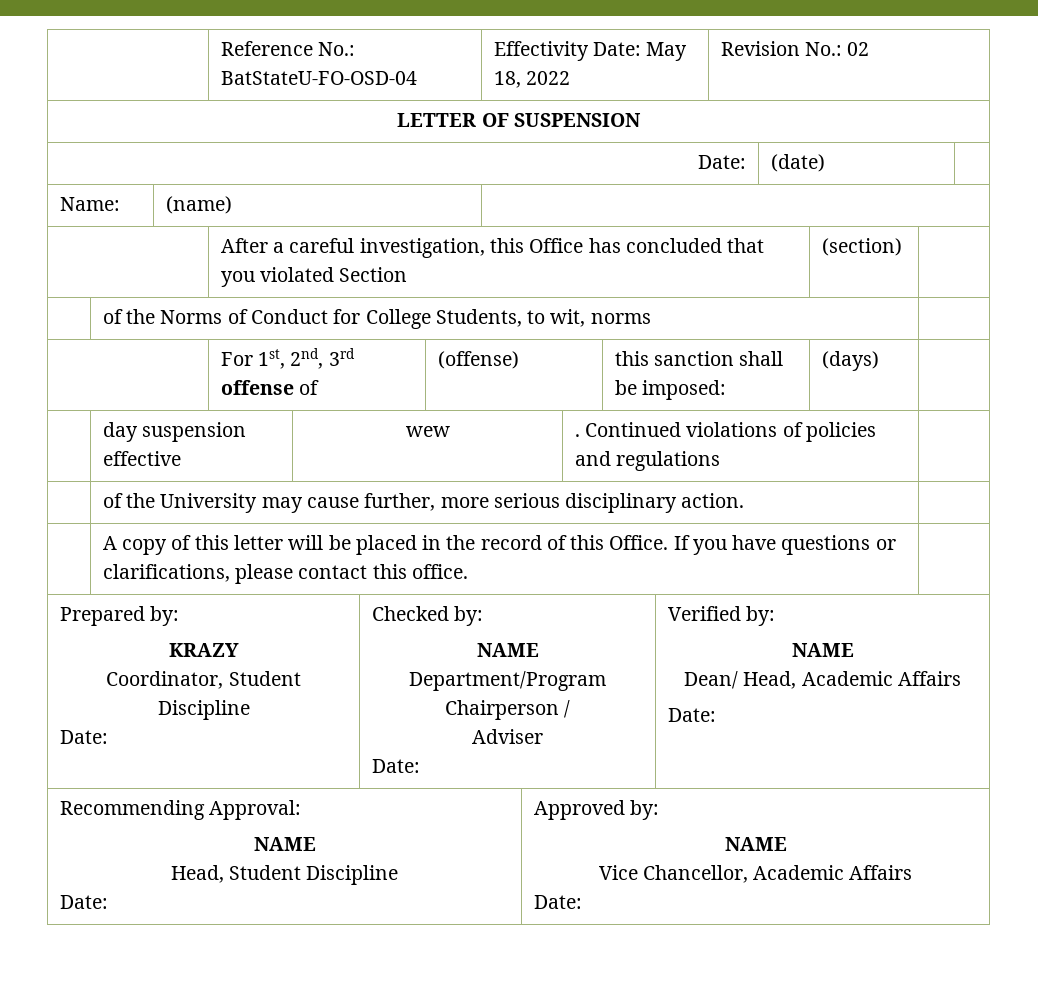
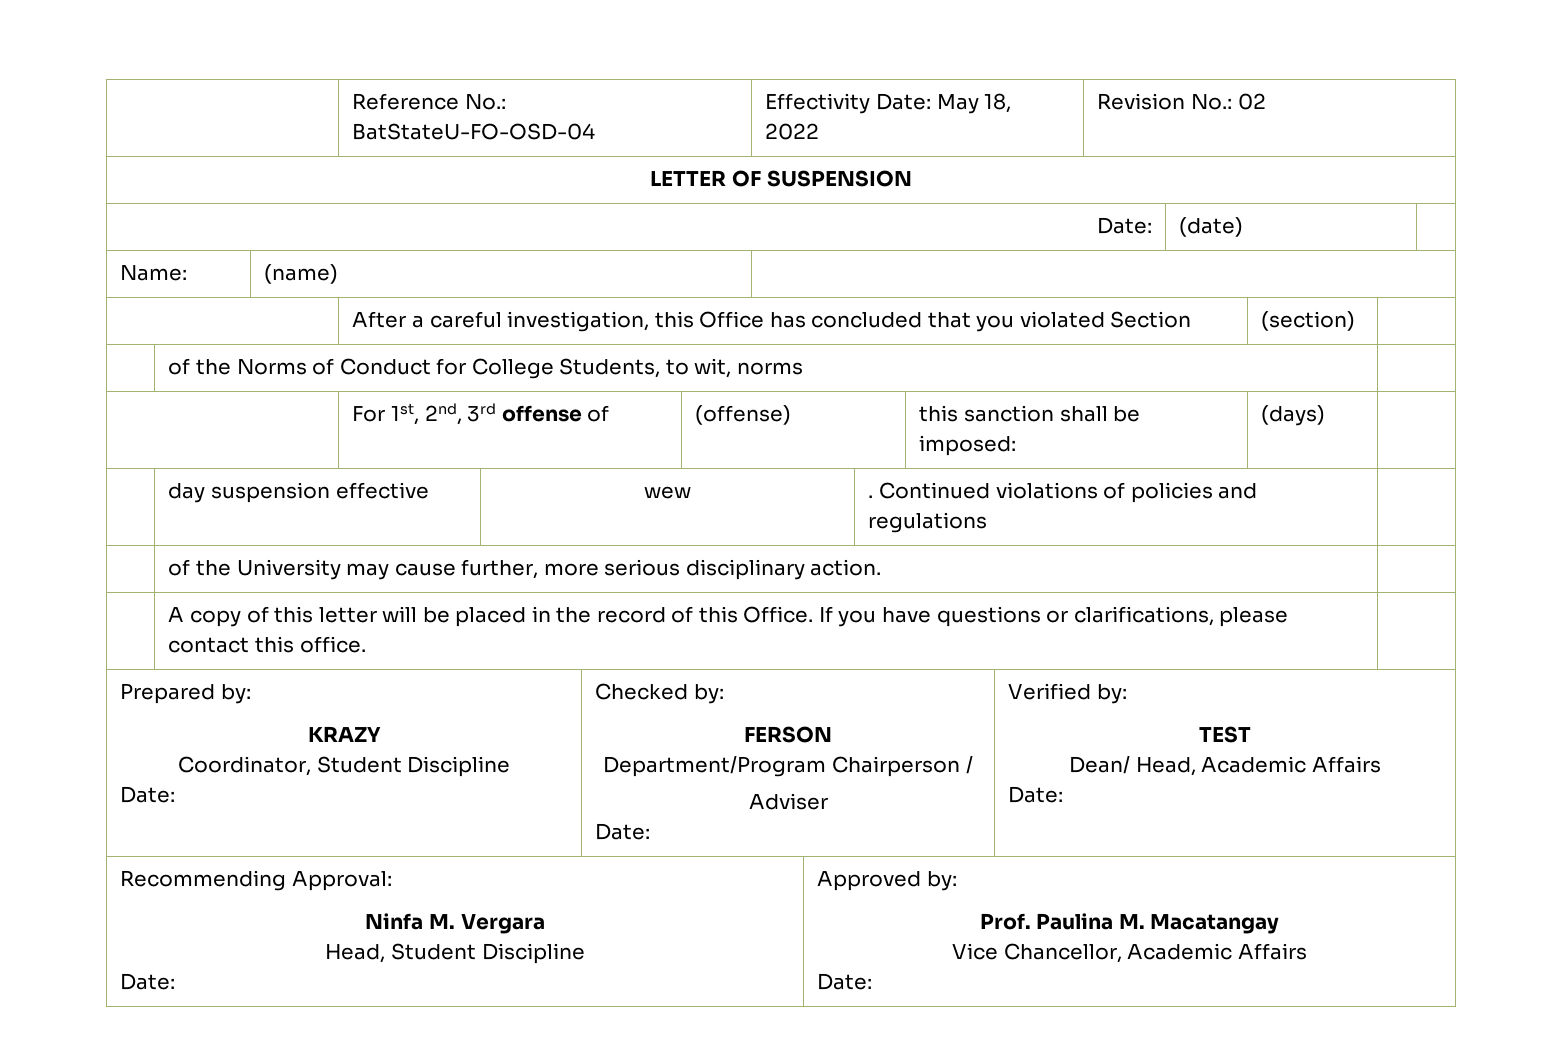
[476,643,539,657] NAME -> [743,726,832,743] FERSON
[791,643,854,657] NAME -> [1199,726,1251,743] TEST
[253,837,316,851] NAME -> [365,913,545,934] Ninfa M. Vergara
[724,837,787,851] NAME -> [979,913,1280,934] Prof. Paulina M. Macatangay

